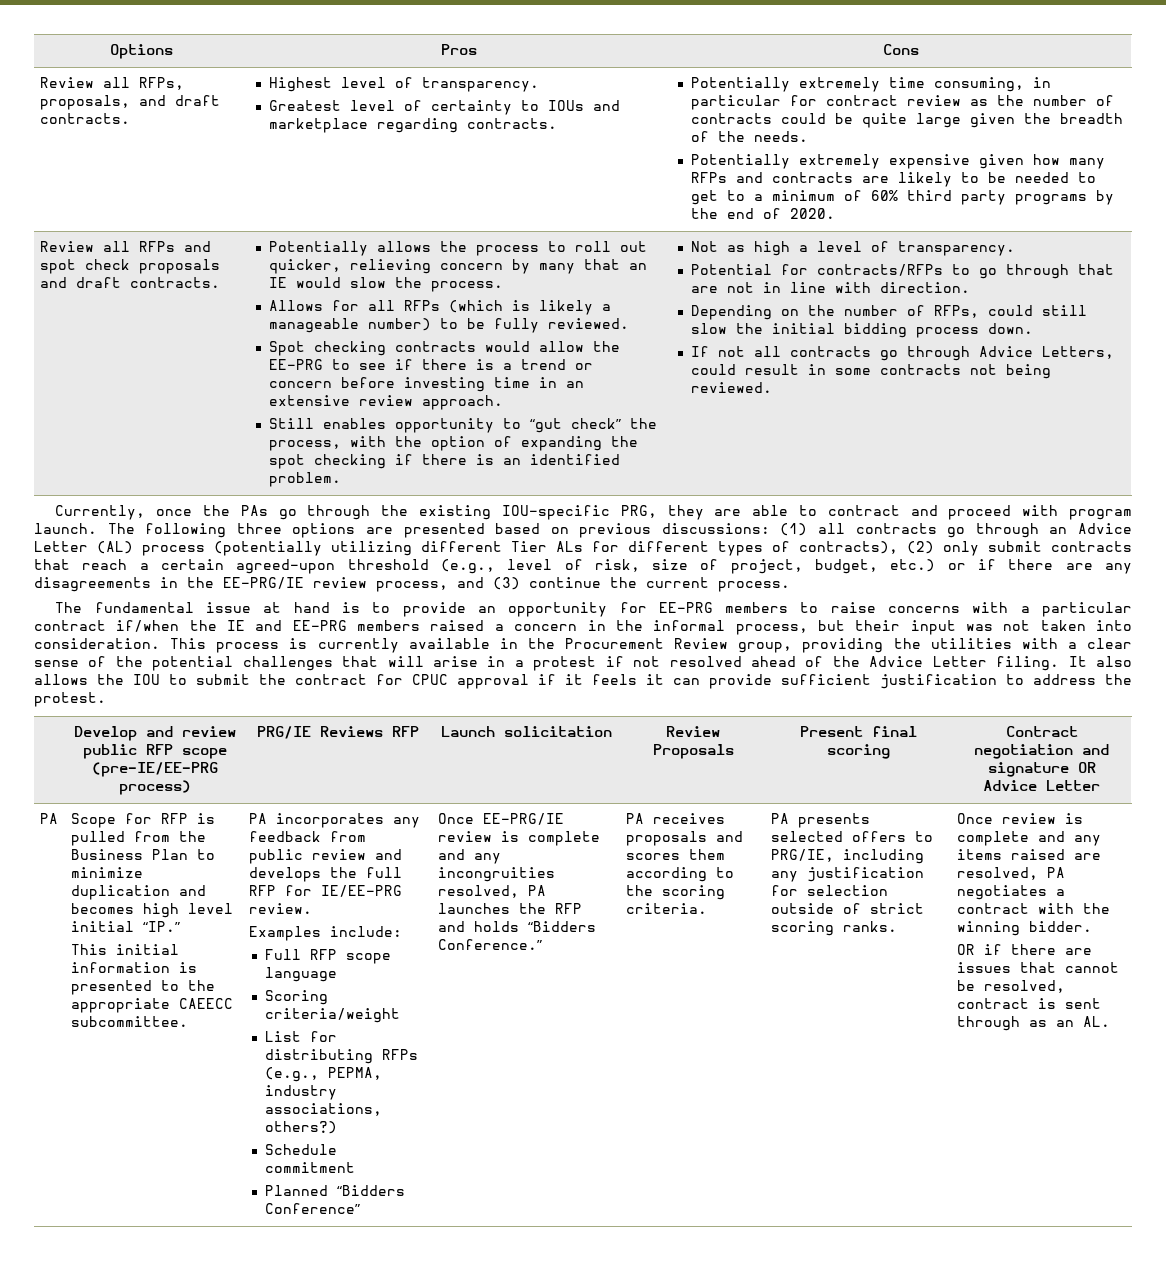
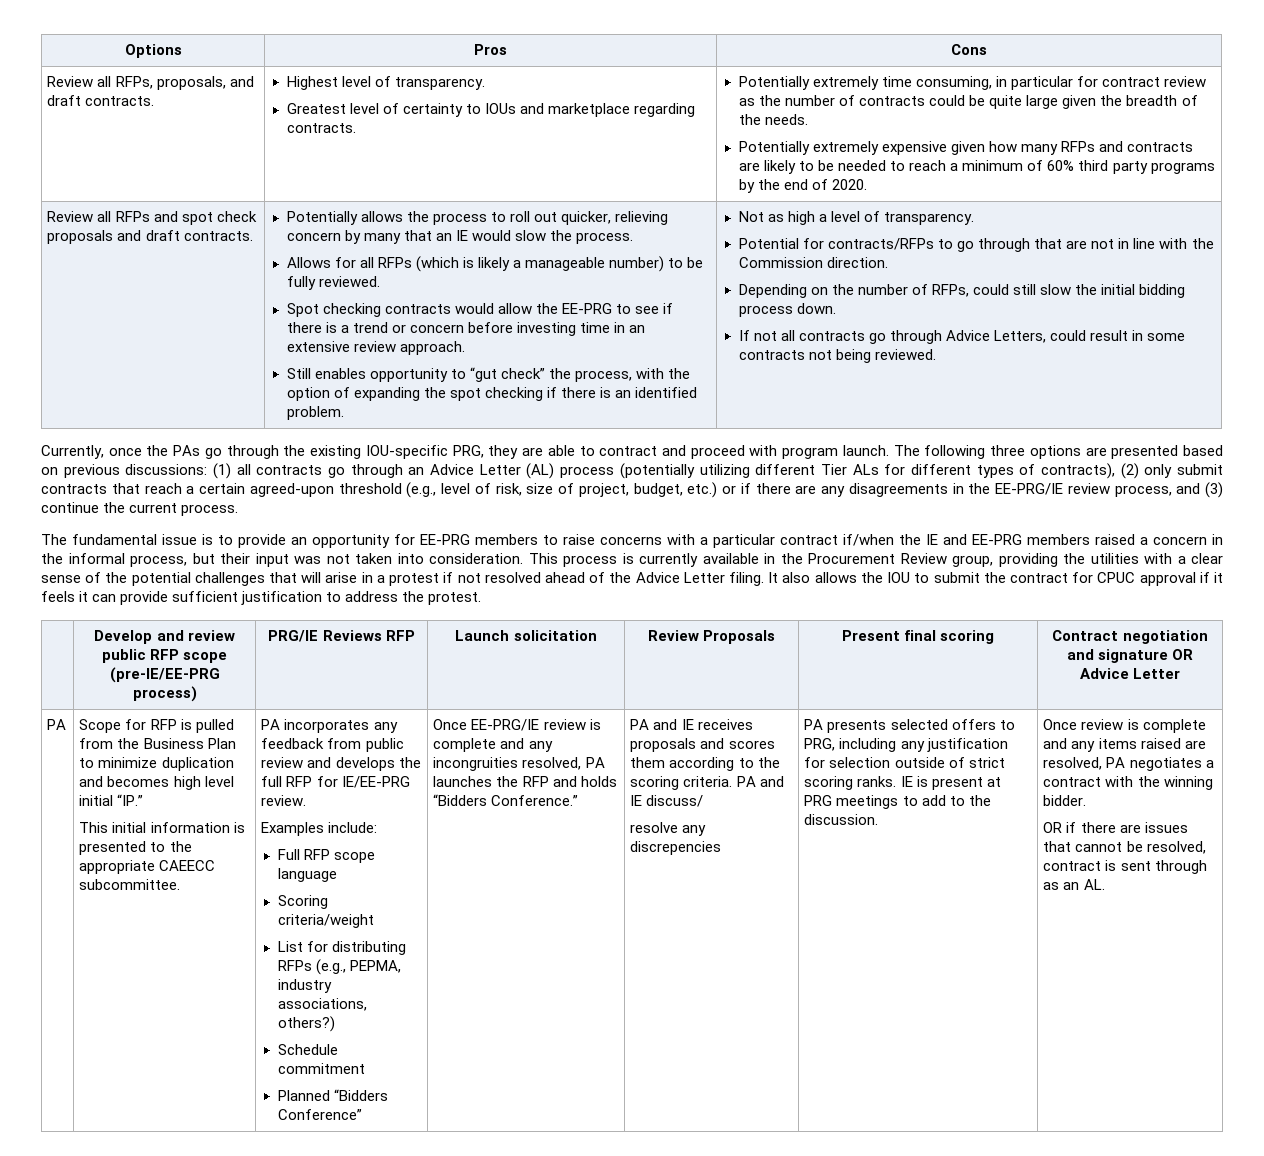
[690,190,745,205] get to -> [909,160,947,171] reach
(871, 287) none -> [1191,238,1214,249] [738,257,823,268] the Commission
[263,602,330,613] at hand -> (197, 539) none
(645, 818) none -> [653,719,694,730] and IE
(708, 908) none -> [736,776,784,787] [630,795,704,807] [630,822,707,836] [630,841,722,855] PA and IE discuss/ // resolve any discrepencies
[771,849,835,862] PRG/IE, -> [804,738,836,751] PRG,
(898, 926) none -> [900,776,1001,790] [804,795,991,809] [804,814,879,825] IE is present at PRG meetings to add to the discussion.

